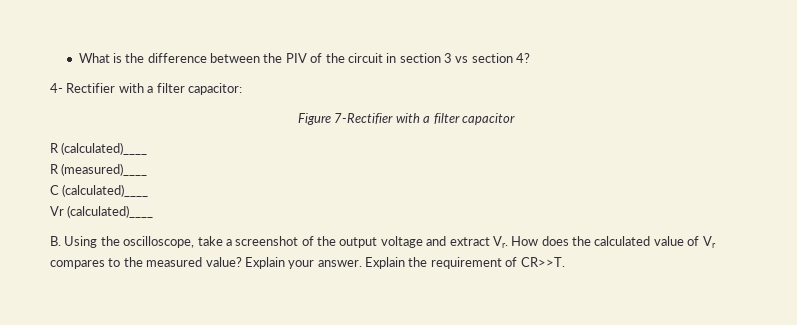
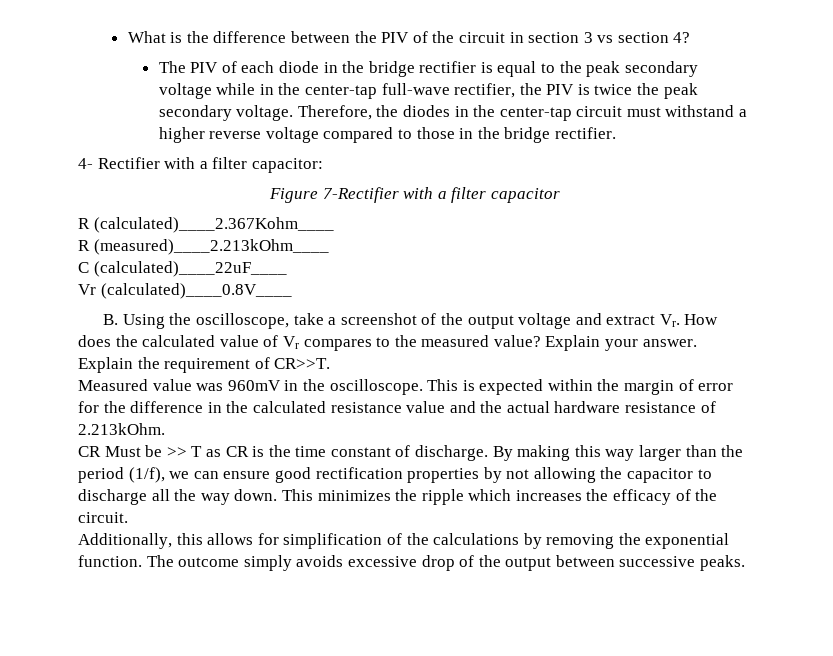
(531, 58) none -> [158,61,698,77] [158,83,698,99] [158,105,748,121] [158,127,616,143] // The PIV of each diode in the bridge rectifier is equal to the peak secondary voltage while in the center-tap full-wave rectifier, the PIV is twice the peak secondary voltage. Therefore, the diodes in the center-tap circuit must withstand a higher reverse voltage compared to those in the bridge rectifier.
[61,142,148,155] [50,163,148,176] (calculated)____ // R (measured)____ -> [93,217,334,233] [78,239,329,255] (calculated)____2.367Kohm____ // R (measured)____2.213kOhm____
[62,184,149,197] [50,205,154,218] (calculated)____ // Vr (calculated)____ -> [93,261,287,277] [78,283,292,299] (calculated)____22uF____ // Vr (calculated)____0.8V____
(565, 262) none -> [78,379,734,395] [78,401,716,413] [78,423,165,435] [78,445,744,461] [78,467,712,483] [78,489,718,505] [78,512,128,523] [78,533,730,549] [78,555,746,571] // Measured value was 960mV in the oscilloscope. This is expected within the margin of error for the difference in the calculated resistance value and the actual hardware resistance of 2.213kOhm. // CR Must be >> T as CR is the time constant of discharge. By making this way larger than the period (1/f), we can ensure good rectification properties by not allowing the capacitor to discharge all the way down. This minimizes the ripple which increases the efficacy of the circuit. // Additionally, this allows for simplification of the calculations by removing the exponential function. The outcome simply avoids excessive drop of the output between successive peaks.

